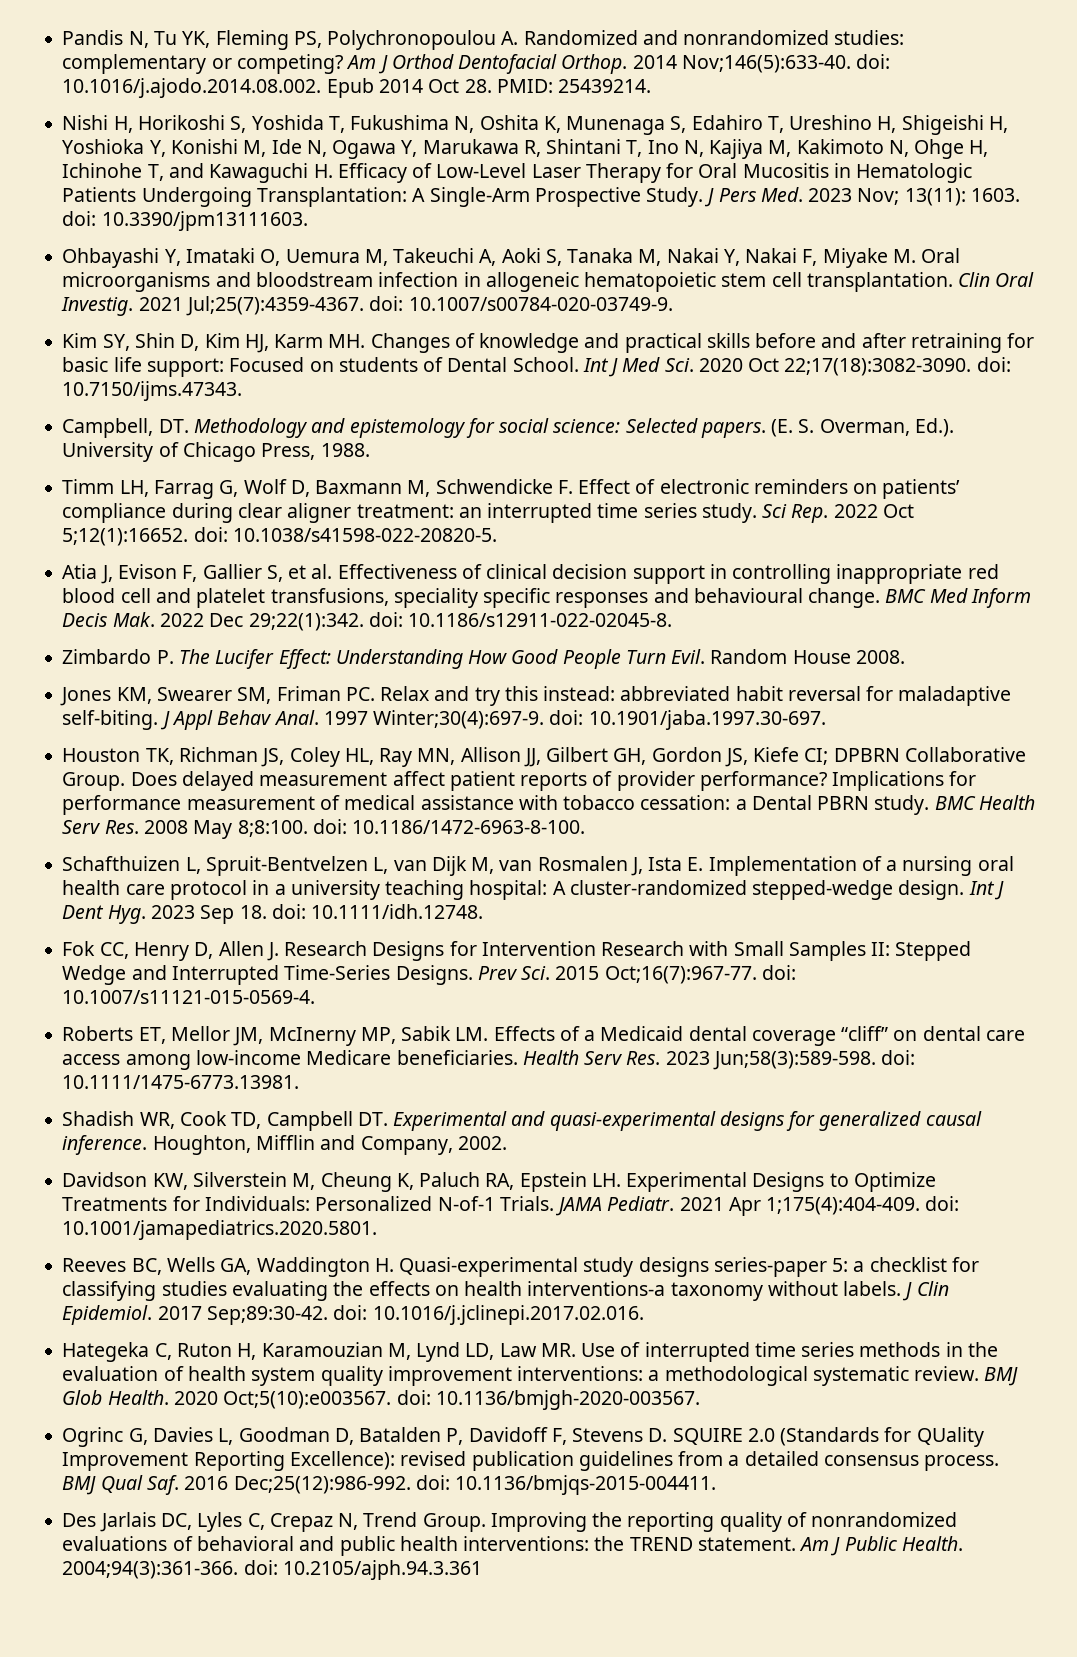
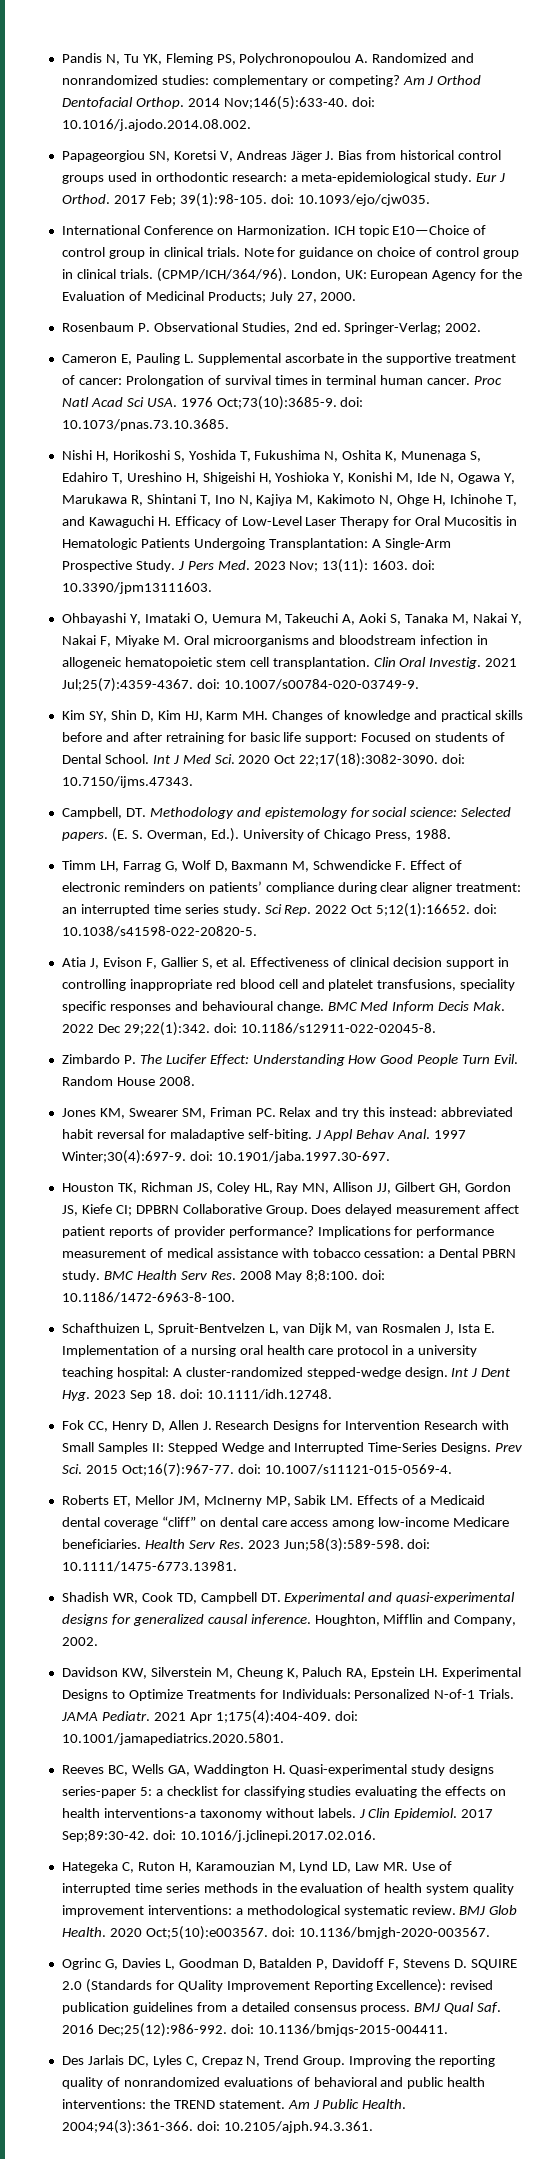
[326,78,652,98] Epub 2014 Oct 28. PMID: 25439214. -> [61,150,502,162] [61,172,506,184] [61,193,430,207] [61,225,487,237] [61,247,519,259] [61,268,523,282] [61,291,357,303] [61,322,482,334] [61,353,517,365] [61,375,503,387] [61,396,364,410] [61,419,229,431] // Papageorgiou SN, Koretsi V, Andreas Jäger J. Bias from historical control groups used in orthodontic research: a meta-epidemiological study. Eur J Orthod. 2017 Feb; 39(1):98-105. doi: 10.1093/ejo/cjw035. // International Conference on Harmonization. ICH topic E10—Choice of control group in clinical trials. Note for guidance on choice of control group in clinical trials. (CPMP/ICH/364/96). London, UK: European Agency for the Evaluation of Medicinal Products; July 27, 2000. // Rosenbaum P. Observational Studies, 2nd ed. Springer-Verlag; 2002. // Cameron E, Pauling L. Supplemental ascorbate in the supportive treatment of cancer: Prolongation of survival times in terminal human cancer. Proc Natl Acad Sci USA. 1976 Oct;73(10):3685-9. doi: 10.1073/pnas.73.10.3685.
[282,1560,482,1580] 10.2105/ajph.94.3.361 -> [223,2121,373,2133] 10.2105/ajph.94.3.361.

